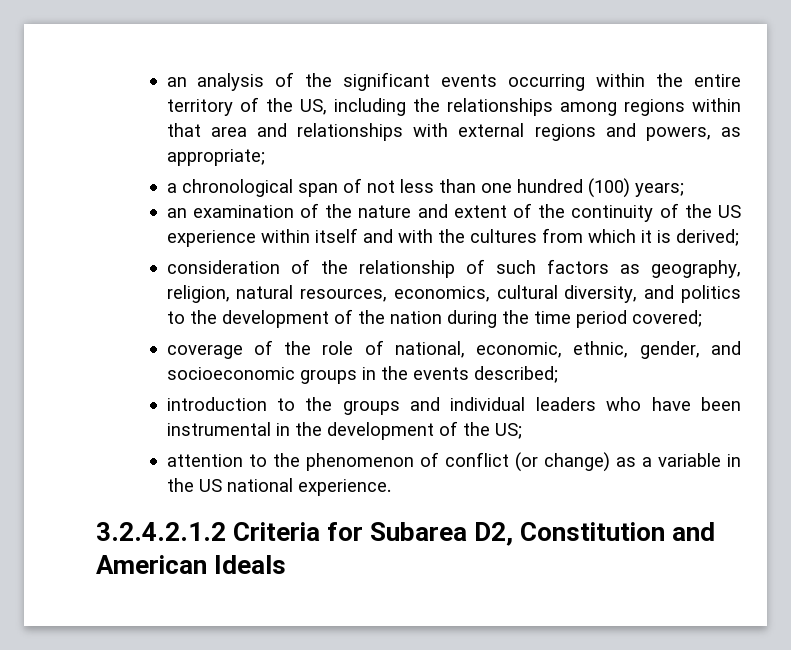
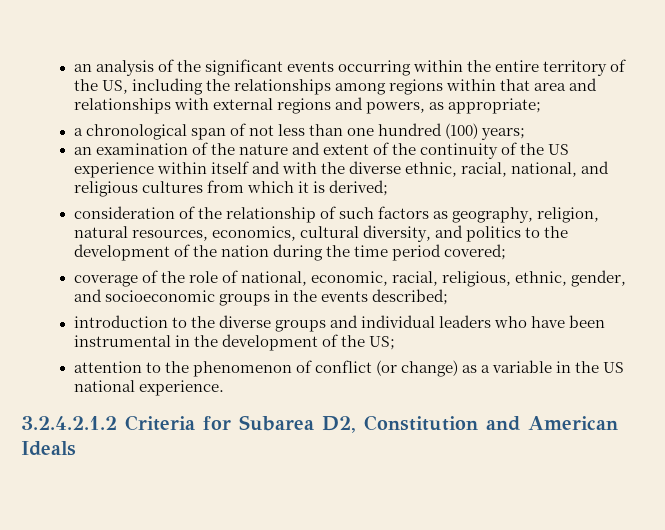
(465, 236) none -> [348,161,609,177] [73,181,138,197] diverse ethnic, racial, national, and religious
(563, 350) none -> [391,271,511,287] racial, religious,
(333, 404) none -> [218,315,271,328] diverse

